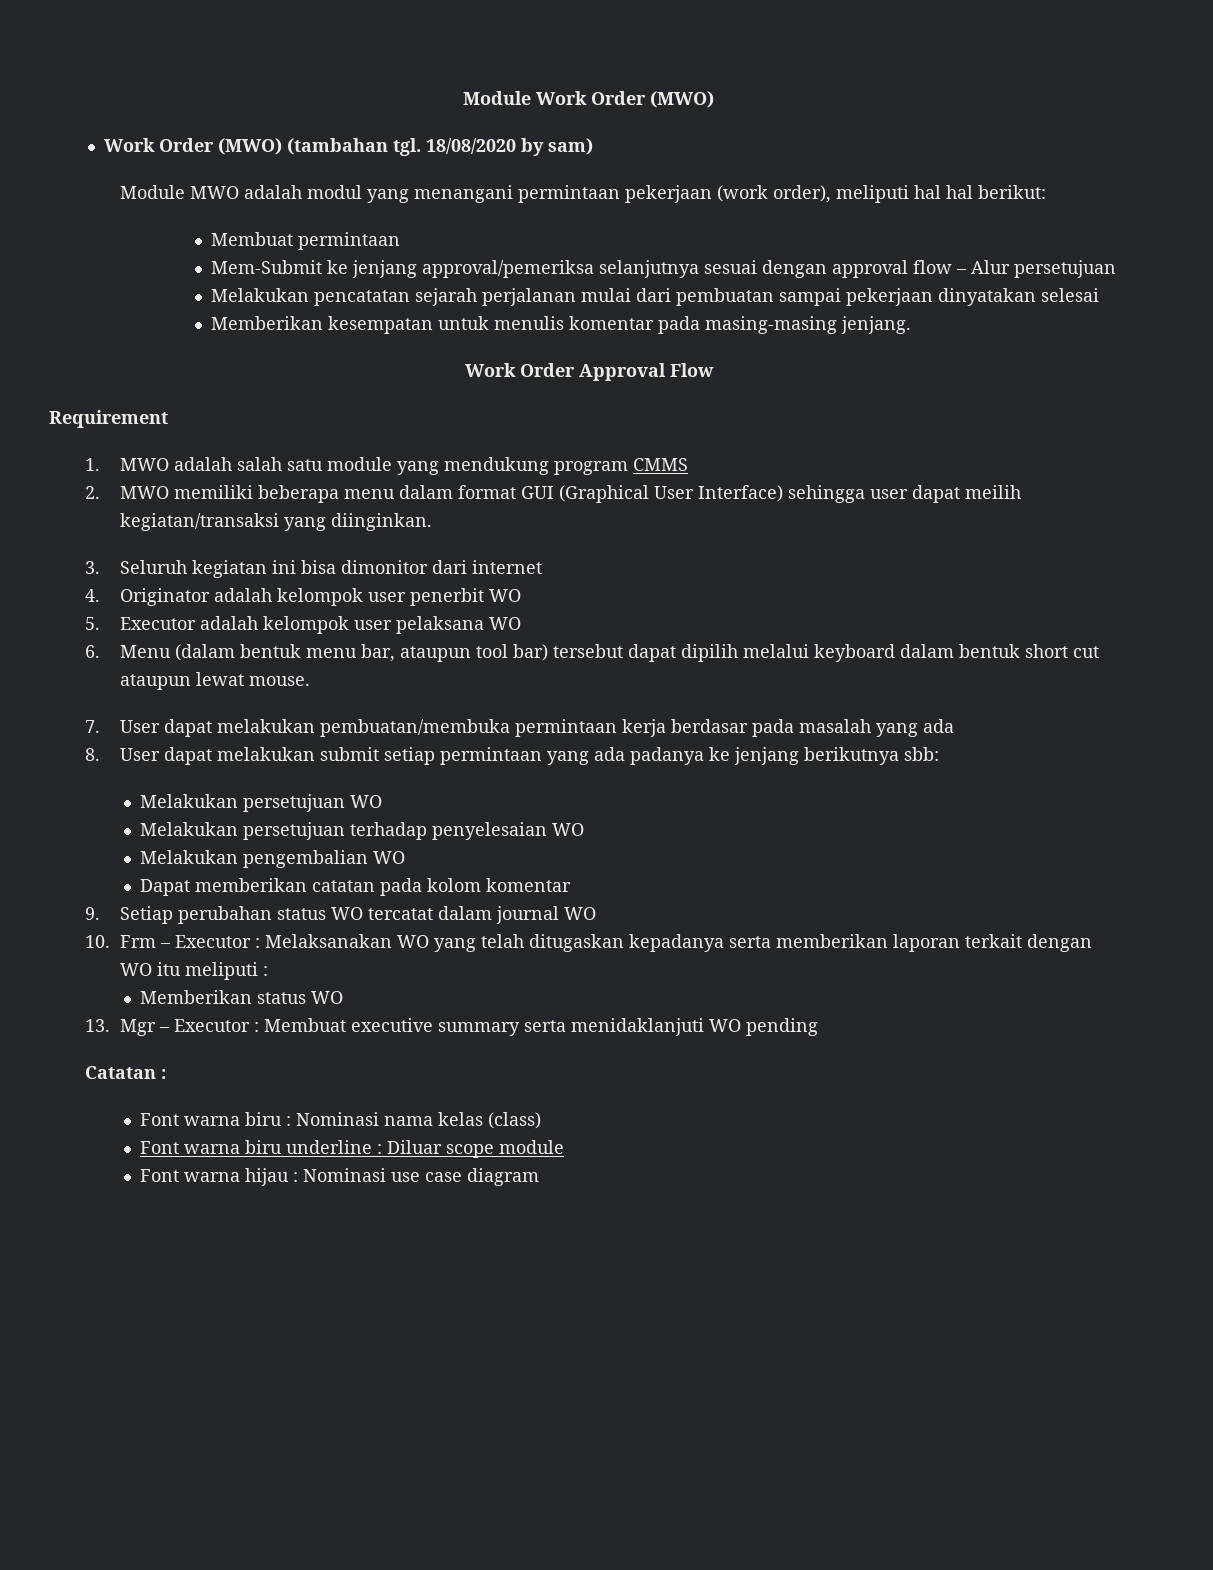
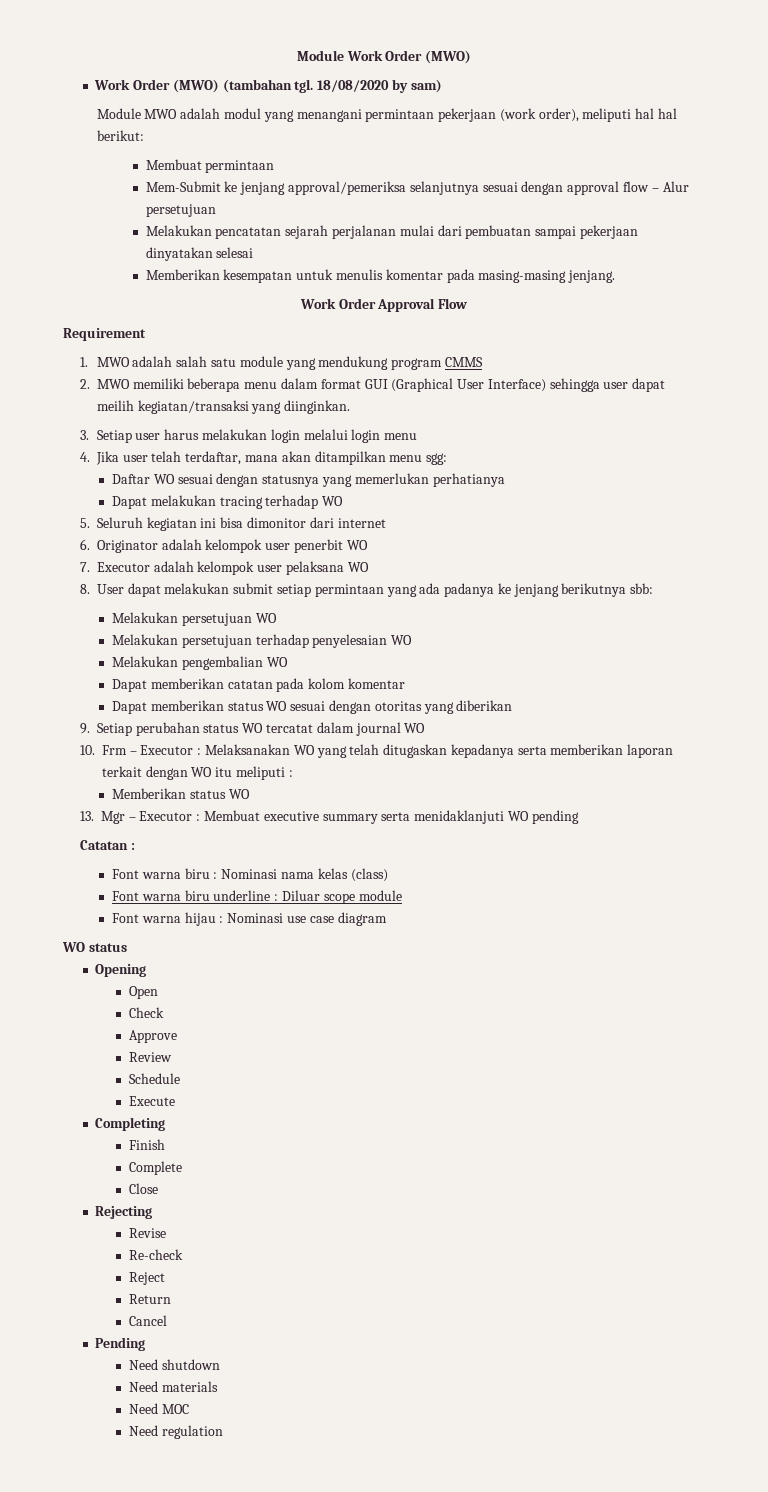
(100, 567) none -> [96,429,418,443] [79,451,448,465] [112,473,505,487] [112,495,344,509] [79,518,90,528] Setiap user harus melakukan login melalui login menu // 4. Jika user telah terdaftar, mana akan ditampilkan menu sgg: // Daftar WO sesuai dengan statusnya yang memerlukan perhatianya // Dapat melakukan tracing terhadap WO // 5.
[84,589,100,602] 4. -> [79,539,90,550] 6.
[84,617,100,630] 5. -> [79,562,90,572] 7.
[84,644,1100,662] [120,672,311,690] [84,719,955,737] // 6. Menu (dalam bentuk menu bar, ataupun tool bar) tersebut dapat dipilih melalui keyboard dalam bentuk short cut ataupun lewat mouse. // 7. User dapat melakukan pembuatan/membuka permintaan kerja berdasar pada masalah yang ada -> (369, 567) none
(571, 885) none -> [112,700,513,714] // Dapat memberikan status WO sesuai dengan otoritas yang diberikan
(539, 1177) none -> [62,942,127,952] [95,964,147,977] [128,986,158,999] [128,1007,164,1018] [128,1030,177,1043] [128,1052,172,1062] [128,1073,180,1084] [128,1096,175,1106] [95,1117,166,1131] [128,1139,165,1150] [128,1161,182,1175] [128,1183,158,1194] [95,1206,153,1219] [128,1228,166,1238] [128,1249,183,1260] [128,1272,165,1285] [128,1294,171,1304] [128,1315,167,1326] [95,1337,146,1351] [128,1359,220,1370] [128,1381,218,1392] [128,1403,189,1414] [128,1425,223,1439] // WO status // Opening // Open // Check // Approve // Review // Schedule // Execute // Completing // Finish // Complete // Close // Rejecting // Revise // Re-check // Reject // Return // Cancel // Pending // Need shutdown // Need materials // Need MOC // Need regulation

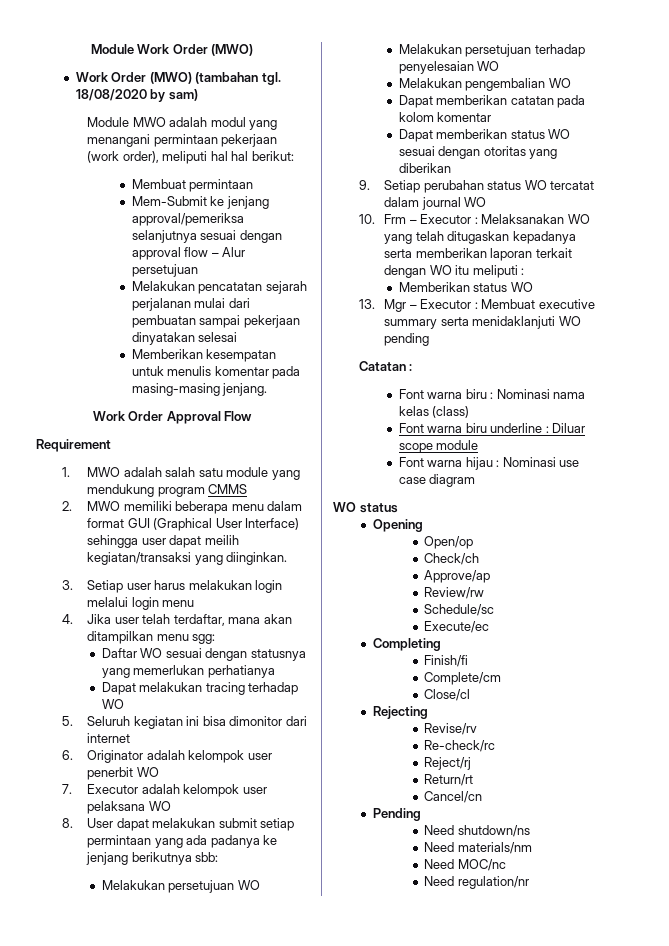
[128,986,158,999] [128,1007,164,1018] [128,1030,177,1043] [128,1052,172,1062] [128,1073,180,1084] [128,1096,175,1106] [95,1117,166,1131] [128,1139,165,1150] [128,1161,182,1175] [128,1183,158,1194] [95,1206,153,1219] [128,1228,166,1238] [128,1249,183,1260] [128,1272,165,1285] [128,1294,171,1304] [128,1315,167,1326] Open // Check // Approve // Review // Schedule // Execute // Completing // Finish // Complete // Close // Rejecting // Revise // Re-check // Reject // Return // Cancel -> [424,536,474,549] [424,553,480,565] [424,570,491,583] [424,587,485,599] [424,604,495,616] [424,621,490,633] [372,638,441,651] [424,655,469,667] [424,672,502,685] [424,689,471,701] [372,706,428,719] [424,723,478,735] [424,740,496,752] [424,757,472,770] [424,774,474,786] [424,791,483,803] Open/op // Check/ch // Approve/ap // Review/rw // Schedule/sc // Execute/ec // Completing // Finish/fi // Complete/cm // Close/cl // Rejecting // Revise/rv // Re-check/rc // Reject/rj // Return/rt // Cancel/cn
[161,1359,220,1370] [128,1381,218,1392] [128,1403,189,1414] [128,1425,223,1439] shutdown // Need materials // Need MOC // Need regulation -> [457,825,530,837] [424,842,532,854] [424,859,506,871] [424,876,529,889] shutdown/ns // Need materials/nm // Need MOC/nc // Need regulation/nr

